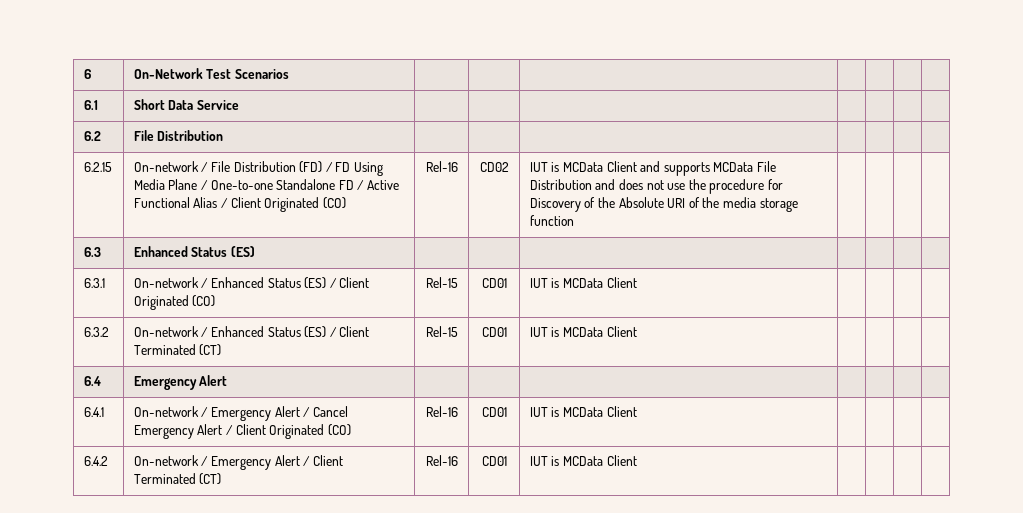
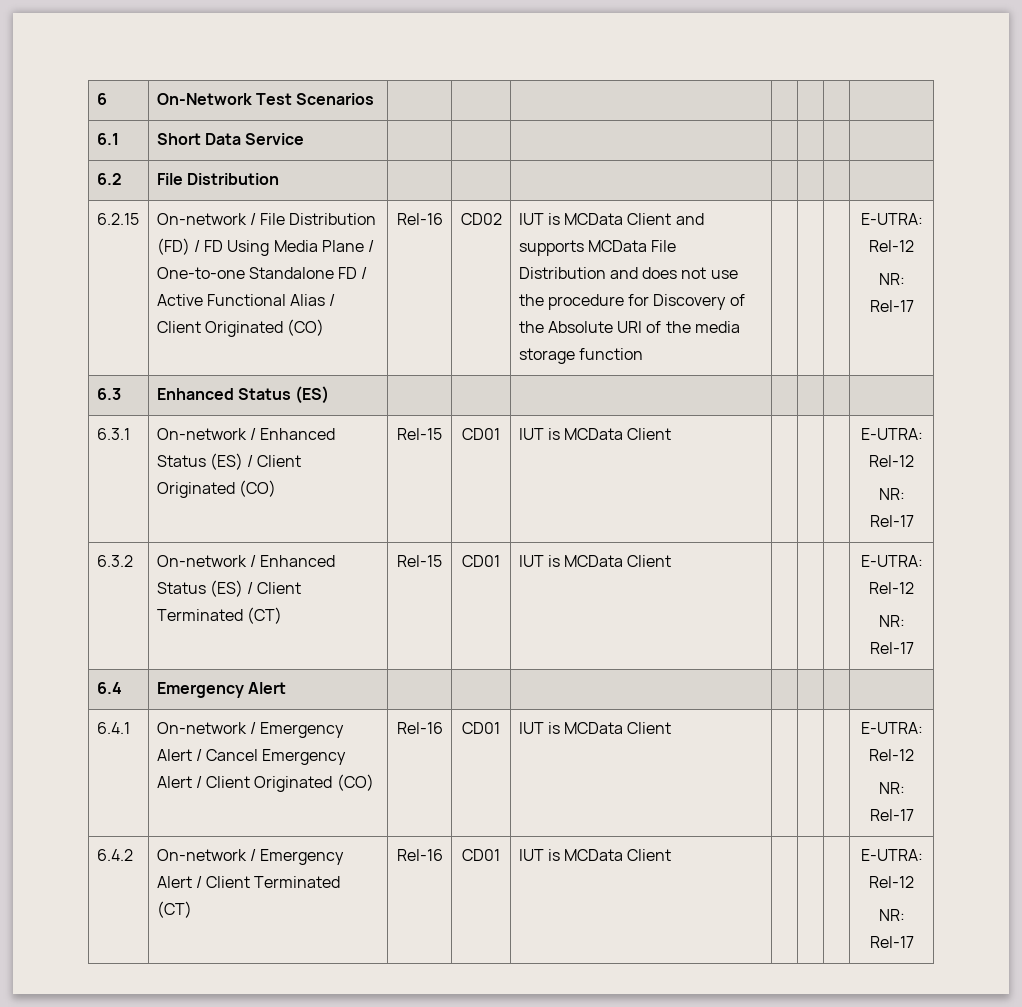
(574, 220) none -> [860,213,923,225] [869,240,914,252] [878,273,905,285] [869,300,914,312] E-UTRA: Rel-12 // NR: Rel-17
(637, 282) none -> [860,428,923,440] [869,455,914,467] [878,488,905,500] [869,515,914,527] E-UTRA: Rel-12 // NR: Rel-17
(637, 331) none -> [860,555,923,567] [869,582,914,594] [878,615,905,627] [869,642,914,654] E-UTRA: Rel-12 // NR: Rel-17
(637, 411) none -> [860,722,923,734] [869,749,914,761] [878,782,905,794] [869,809,914,821] E-UTRA: Rel-12 // NR: Rel-17
(637, 460) none -> [860,849,923,861] [869,876,914,888] [878,909,905,921] [869,936,914,948] E-UTRA: Rel-12 // NR: Rel-17

